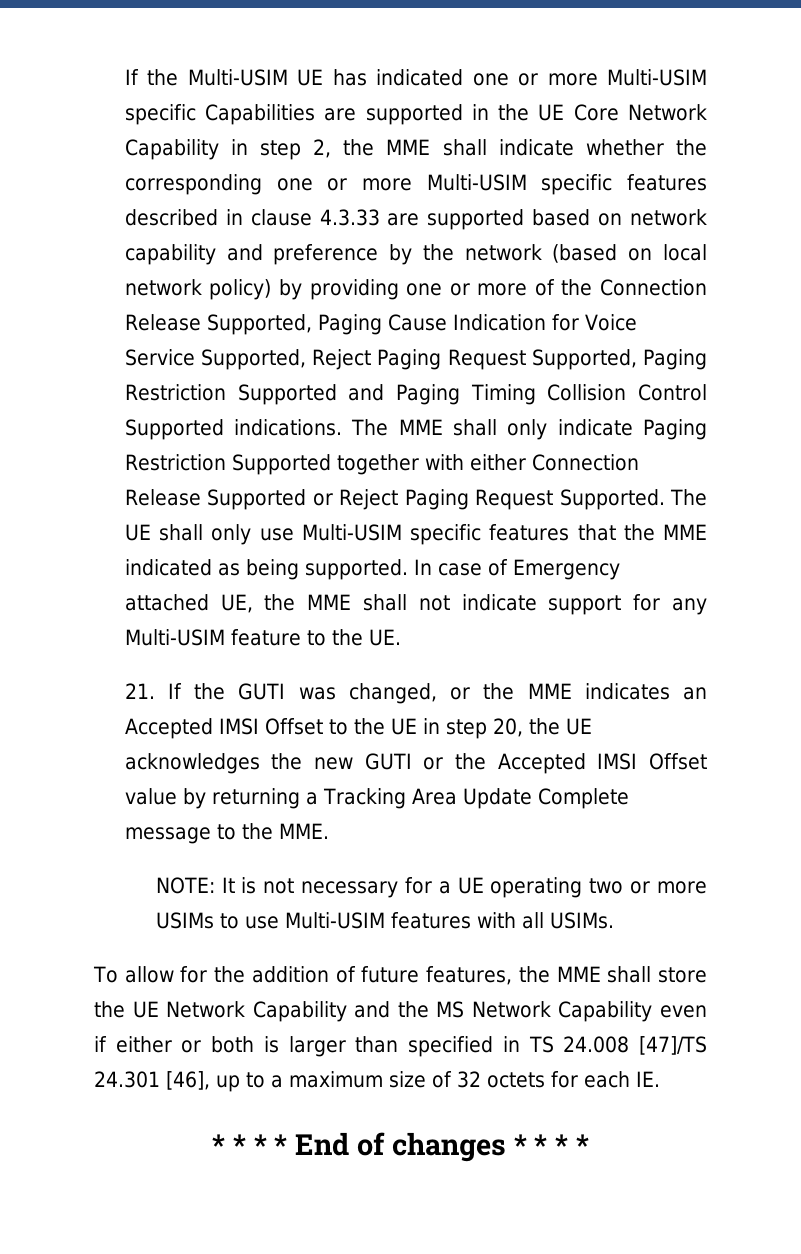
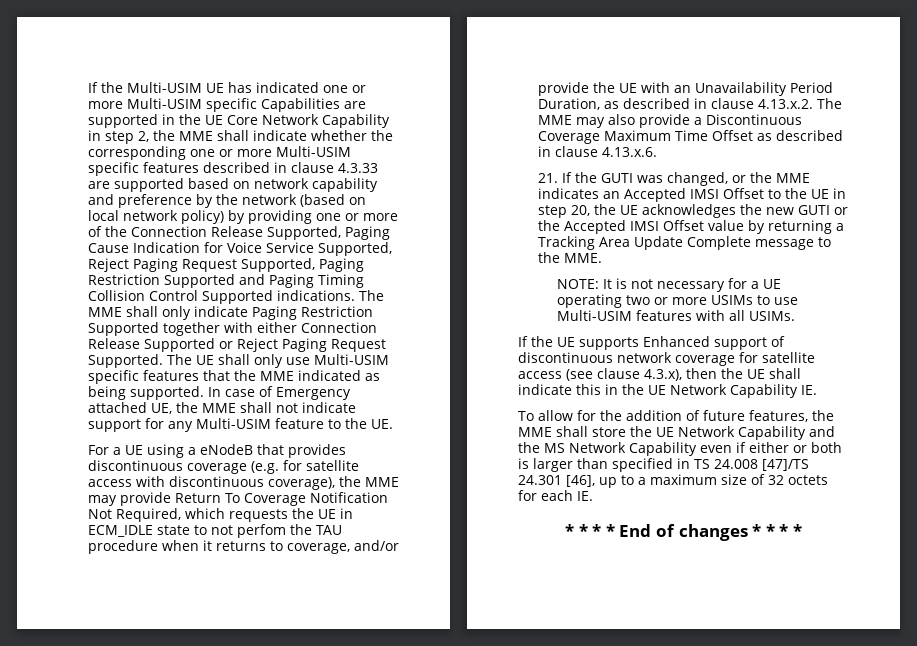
(401, 637) none -> [87,444,346,458] [87,460,359,474] [87,476,399,490] [87,492,389,506] [87,508,353,522] [87,524,343,538] [87,540,399,554] [537,82,833,96] [537,98,842,110] [537,114,802,128] [537,130,843,144] [537,146,657,157] // For a UE using a eNodeB that provides discontinuous coverage (e.g. for satellite access with discontinuous coverage), the MME may provide Return To Coverage Notification Not Required, which requests the UE in ECM_IDLE state to not perfom the TAU procedure when it returns to coverage, and/or provide the UE with an Unavailability Period Duration, as described in clause 4.13.x.2. The MME may also provide a Discontinuous Coverage Maximum Time Offset as described in clause 4.13.x.6.
(614, 920) none -> [518,336,785,350] [518,352,815,366] [518,368,801,381] [518,384,817,398] // If the UE supports Enhanced support of discontinuous network coverage for satellite access (see clause 4.3.x), then the UE shall indicate this in the UE Network Capability IE.

